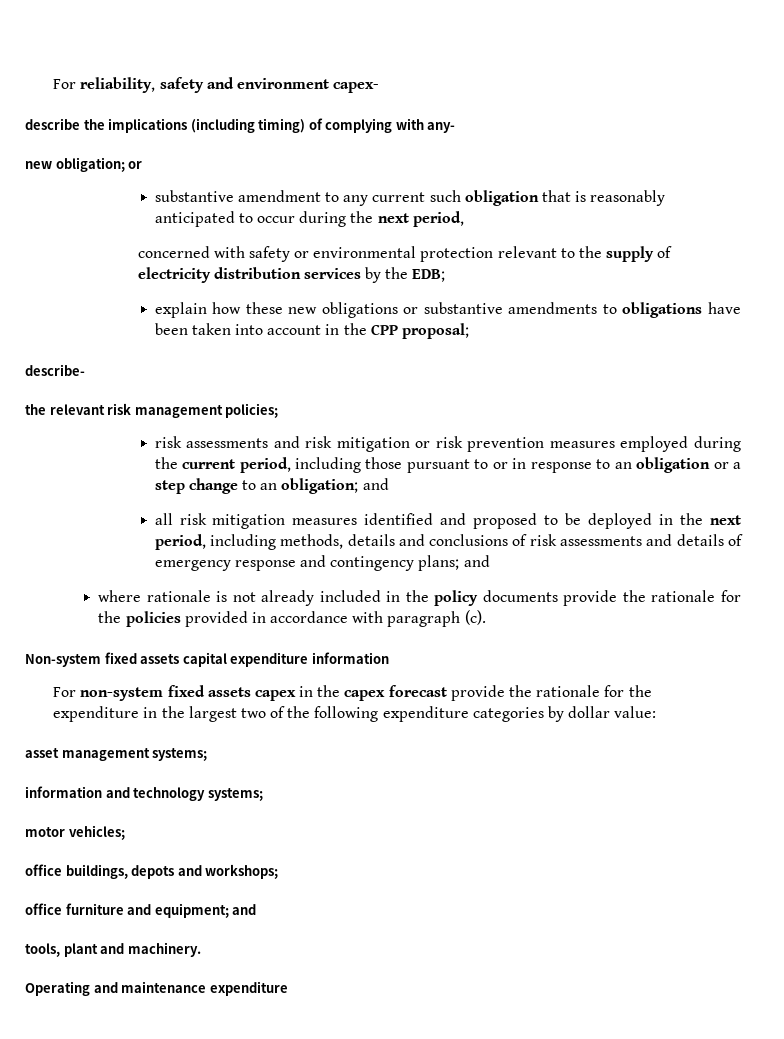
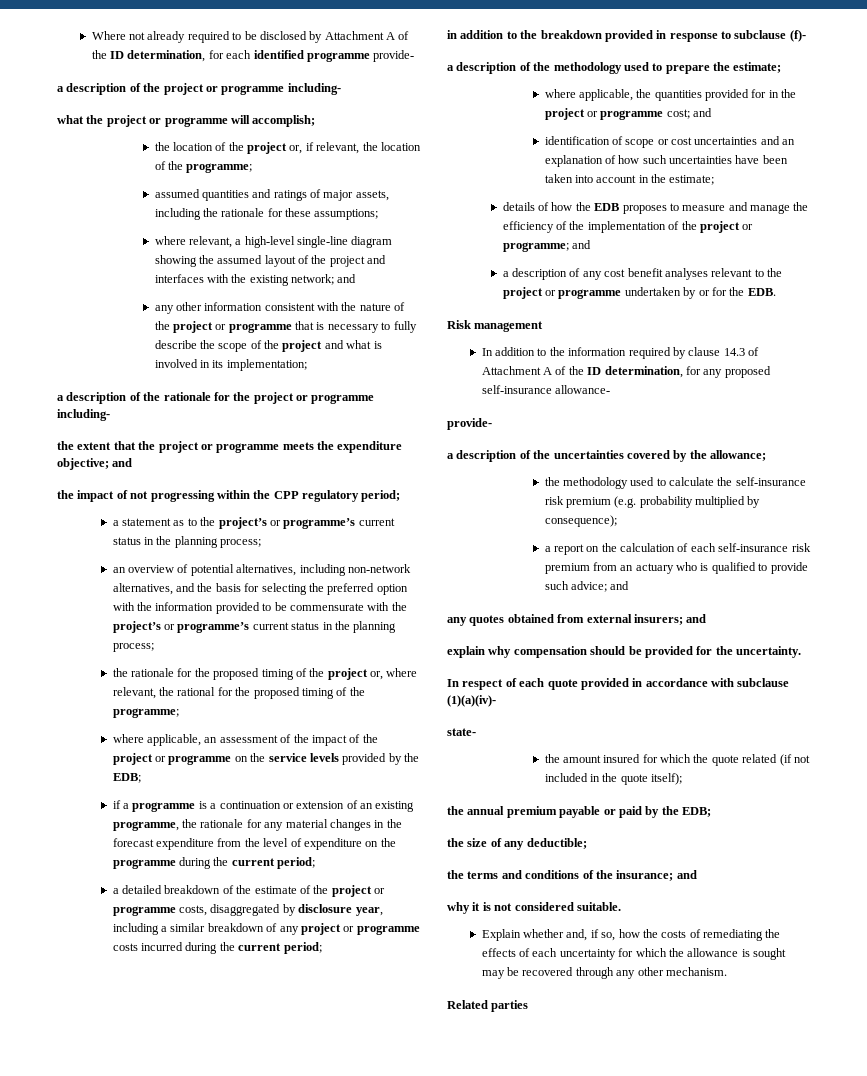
[53,77,380,93] [25,118,456,133] [25,157,143,172] [154,190,666,206] [154,211,464,227] [137,246,673,262] [137,267,446,283] [154,302,703,318] For reliability, safety and environment capex- // describe the implications (including timing) of complying with any- // new obligation; or // substantive amendment to any current such obligation that is reasonably anticipated to occur during the next period, // concerned with safety or environmental protection relevant to the supply of electricity distribution services by the EDB; // explain how these new obligations or substantive amendments to obligations -> [91,31,410,43] [91,50,415,62] [57,83,341,95] [57,115,316,127] [154,142,421,154] [154,161,253,173] [154,189,389,201] [154,208,379,220] [154,236,393,248] [154,255,387,267] [154,274,357,286] [154,302,406,314] [154,321,417,333] [154,340,382,352] [154,359,307,371] [57,392,375,404] [57,409,110,421] [57,441,403,453] [57,458,133,470] [57,490,401,502] [112,517,395,529] [112,536,262,548] [112,564,411,576] [112,583,408,595] [112,602,407,614] [112,621,397,633] [112,643,154,652] [112,668,418,680] [112,687,365,699] [112,708,179,718] [112,734,378,746] [112,753,420,765] [112,773,141,783] [112,800,415,812] [112,819,402,831] [112,838,396,850] [112,857,316,869] [112,885,386,897] [112,904,383,916] [112,923,420,935] [112,942,322,954] [447,30,806,42] [447,62,782,74] [544,89,797,101] [544,108,713,120] [544,136,796,148] [544,155,733,167] Where not already required to be disclosed by Attachment A of the ID determination, for each identified programme provide- // a description of the project or programme including- // what the project or programme will accomplish; // the location of the project or, if relevant, the location of the programme; // assumed quantities and ratings of major assets, including the rationale for these assumptions; // where relevant, a high-level single-line diagram showing the assumed layout of the project and interfaces with the existing network; and // any other information consistent with the nature of the project or programme that is necessary to fully describe the scope of the project and what is involved in its implementation; // a description of the rationale for the project or programme including- // the extent that the project or programme meets the expenditure objective; and // the impact of not progressing within the CPP regulatory period; // a statement as to the project’s or programme’s current status in the planning process; // an overview of potential alternatives, including non-network alternatives, and the basis for selecting the preferred option with the information provided to be commensurate with the project’s or programme’s current status in the planning process; // the rationale for the proposed timing of the project or, where relevant, the rational for the proposed timing of the programme; // where applicable, an assessment of the impact of the project or programme on the service levels provided by the EDB; // if a programme is a continuation or extension of an existing programme, the rationale for any material changes in the forecast expenditure from the level of expenditure on the programme during the current period; // a detailed breakdown of the estimate of the project or programme costs, disaggregated by disclosure year, including a similar breakdown of any project or programme costs incurred during the current period; // in addition to the breakdown provided in response to subclause (f)- // a description of the methodology used to prepare the estimate; // where applicable, the quantities provided for in the project or programme cost; and // identification of scope or cost uncertainties and an explanation of how such uncertainties
[370,323,469,339] [25,364,85,376] [25,403,279,418] [154,436,741,452] [154,457,741,473] [154,478,389,494] [154,513,741,529] [154,534,743,550] [154,555,490,571] [98,590,741,606] [98,610,486,627] [25,652,389,667] [53,685,652,701] [53,706,657,722] [25,748,208,761] [25,786,263,801] [25,825,125,840] [25,864,279,879] [25,903,257,918] [25,942,201,957] [25,981,288,996] CPP proposal; // describe- // the relevant risk management policies; // risk assessments and risk mitigation or risk prevention measures employed during the current period, including those pursuant to or in response to an obligation or a step change to an obligation; and // all risk mitigation measures identified and proposed to be deployed in the next period, including methods, details and conclusions of risk assessments and details of emergency response and contingency plans; and // where rationale is not already included in the policy documents provide the rationale for the policies provided in accordance with paragraph (c). // Non-system fixed assets capital expenditure information // For non-system fixed assets capex in the capex forecast provide the rationale for the expenditure in the largest two of the following expenditure categories by dollar value: // asset management systems; // information and technology systems; // motor vehicles; // office buildings, depots and workshops; // office furniture and equipment; and // tools, plant and machinery. // Operating and maintenance expenditure -> [669,175,715,185] [502,202,809,214] [502,221,754,233] [502,240,592,252] [502,268,783,280] [502,287,776,299] [447,320,544,332] [481,347,760,359] [481,366,771,378] [481,385,611,394] [447,418,492,430] [447,450,766,462] [544,477,806,489] [544,496,761,508] [544,515,617,527] [544,543,811,555] [544,562,808,574] [544,581,630,592] [447,614,707,626] [447,646,801,658] [447,678,790,690] [447,695,496,707] [447,728,476,736] [544,754,810,766] [544,773,683,785] [447,806,711,818] [447,838,587,850] [447,870,697,881] [447,902,621,914] [481,929,781,941] [481,948,787,960] [481,967,727,979] [447,1000,529,1012] estimate; // details of how the EDB proposes to measure and manage the efficiency of the implementation of the project or programme; and // a description of any cost benefit analyses relevant to the project or programme undertaken by or for the EDB. // Risk management // In addition to the information required by clause 14.3 of Attachment A of the ID determination, for any proposed self-insurance allowance- // provide- // a description of the uncertainties covered by the allowance; // the methodology used to calculate the self-insurance risk premium (e.g. probability multiplied by consequence); // a report on the calculation of each self-insurance risk premium from an actuary who is qualified to provide such advice; and // any quotes obtained from external insurers; and // explain why compensation should be provided for the uncertainty. // In respect of each quote provided in accordance with subclause (1)(a)(iv)- // state- // the amount insured for which the quote related (if not included in the quote itself); // the annual premium payable or paid by the EDB; // the size of any deductible; // the terms and conditions of the insurance; and // why it is not considered suitable. // Explain whether and, if so, how the costs of remediating the effects of each uncertainty for which the allowance is sought may be recovered through any other mechanism. // Related parties

